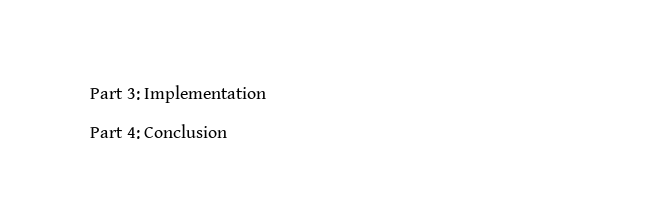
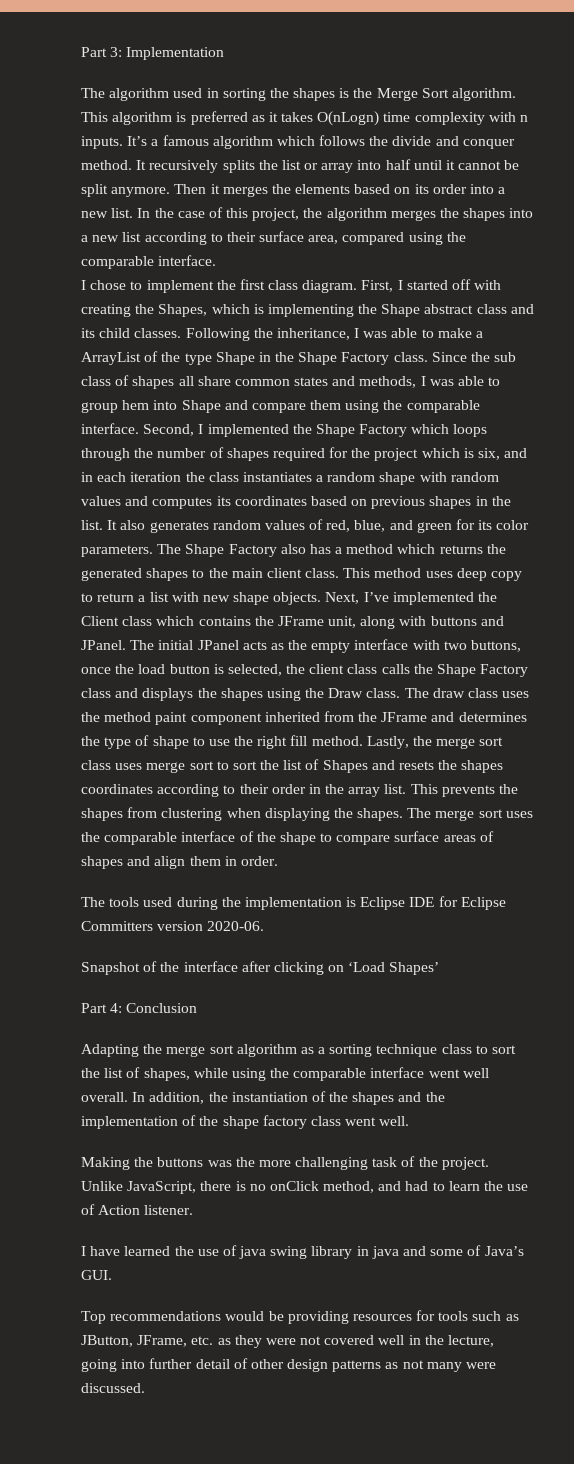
[90,124,228,139] Part 4: Conclusion -> [81,88,517,101] [81,111,529,126] [81,135,515,149] [81,159,520,173] [81,184,506,197] [81,207,534,221] [81,231,466,245] [81,255,217,269] [81,279,502,293] [81,304,534,317] [81,328,484,341] [81,351,517,365] [81,375,501,389] [81,400,480,413] [81,423,488,437] [81,447,528,461] [81,472,499,485] [81,496,511,509] [81,519,530,533] [81,544,506,557] [81,568,523,581] [81,592,498,605] [81,616,504,629] [81,639,522,653] [81,664,529,677] [81,688,530,701] [81,711,527,725] [81,735,504,749] [81,759,504,773] [81,784,519,797] [81,807,533,821] [81,831,494,845] [81,856,278,869] [81,896,506,910] [81,921,265,931] [81,961,440,975] [81,1003,198,1013] [81,1044,517,1057] [81,1067,489,1081] [81,1091,445,1105] [81,1115,410,1129] [81,1156,489,1170] [81,1181,529,1194] [81,1204,194,1215] [81,1245,524,1259] [81,1270,112,1280] [81,1310,519,1324] [81,1335,495,1348] [81,1358,497,1372] [81,1383,145,1393] The algorithm used in sorting the shapes is the Merge Sort algorithm. This algorithm is preferred as it takes O(nLogn) time complexity with n inputs. It’s a famous algorithm which follows the divide and conquer method. It recursively splits the list or array into half until it cannot be split anymore. Then it merges the elements based on its order into a new list. In the case of this project, the algorithm merges the shapes into a new list according to their surface area, compared using the comparable interface. // I chose to implement the first class diagram. First, I started off with creating the Shapes, which is implementing the Shape abstract class and its child classes. Following the inheritance, I was able to make a ArrayList of the type Shape in the Shape Factory class. Since the sub class of shapes all share common states and methods, I was able to group hem into Shape and compare them using the comparable interface. Second, I implemented the Shape Factory which loops through the number of shapes required for the project which is six, and in each iteration the class instantiates a random shape with random values and computes its coordinates based on previous shapes in the list. It also generates random values of red, blue, and green for its color parameters. The Shape Factory also has a method which returns the generated shapes to the main client class. This method uses deep copy to return a list with new shape objects. Next, I’ve implemented the Client class which contains the JFrame unit, along with buttons and JPanel. The initial JPanel acts as the empty interface with two buttons, once the load button is selected, the client class calls the Shape Factory class and displays the shapes using the Draw class. The draw class uses the method paint component inherited from the JFrame and determines the type of shape to use the right fill method. Lastly, the merge sort class uses merge sort to sort the list of Shapes and resets the shapes coordinates according to their order in the array list. This prevents the shapes from clustering when displaying the shapes. The merge sort uses the comparable interface of the shape to compare surface areas of shapes and align them in order. // The tools used during the implementation is Eclipse IDE for Eclipse Committers version 2020-06. // Snapshot of the interface after clicking on ‘Load Shapes’ // Part 4: Conclusion // Adapting the merge sort algorithm as a sorting technique class to sort the list of shapes, while using the comparable interface went well overall. In addition, the instantiation of the shapes and the implementation of the shape factory class went well. // Making the buttons was the more challenging task of the project. Unlike JavaScript, there is no onClick method, and had to learn the use of Action listener. // I have learned the use of java swing library in java and some of Java’s GUI. // Top recommendations would be providing resources for tools such as JButton, JFrame, etc. as they were not covered well in the lecture, going into further detail of other design patterns as not many were discussed.

